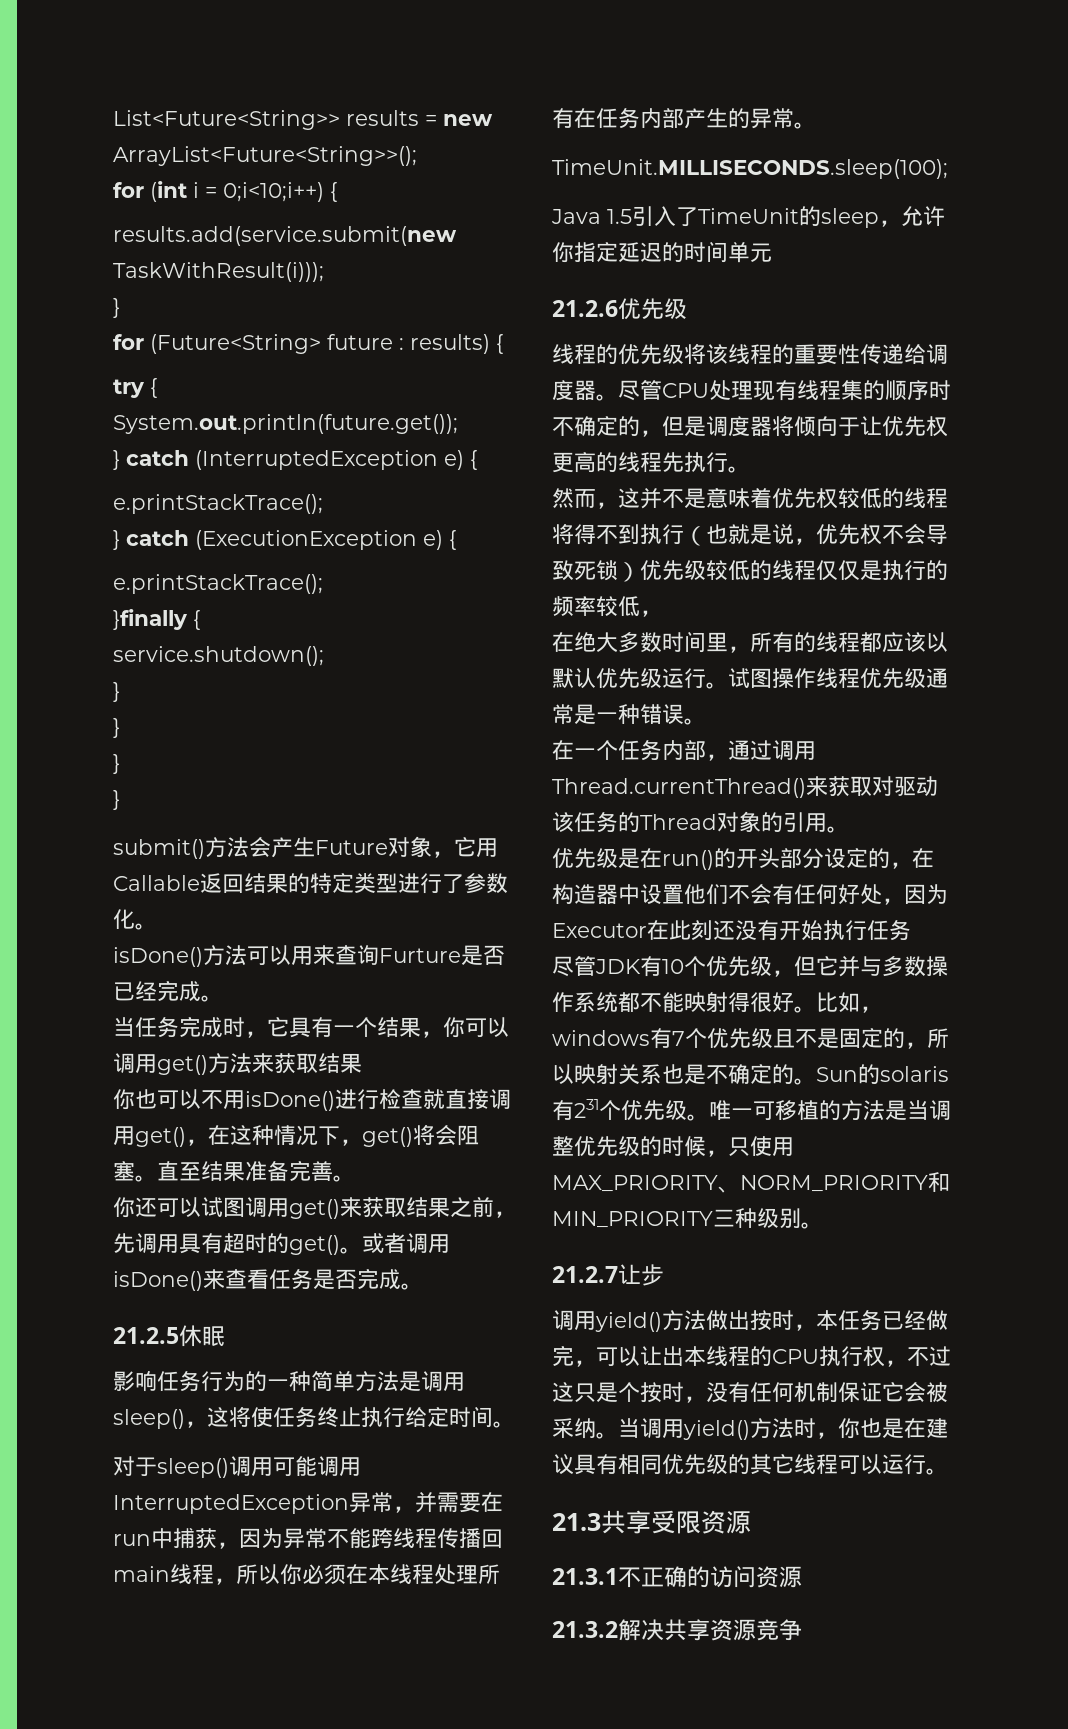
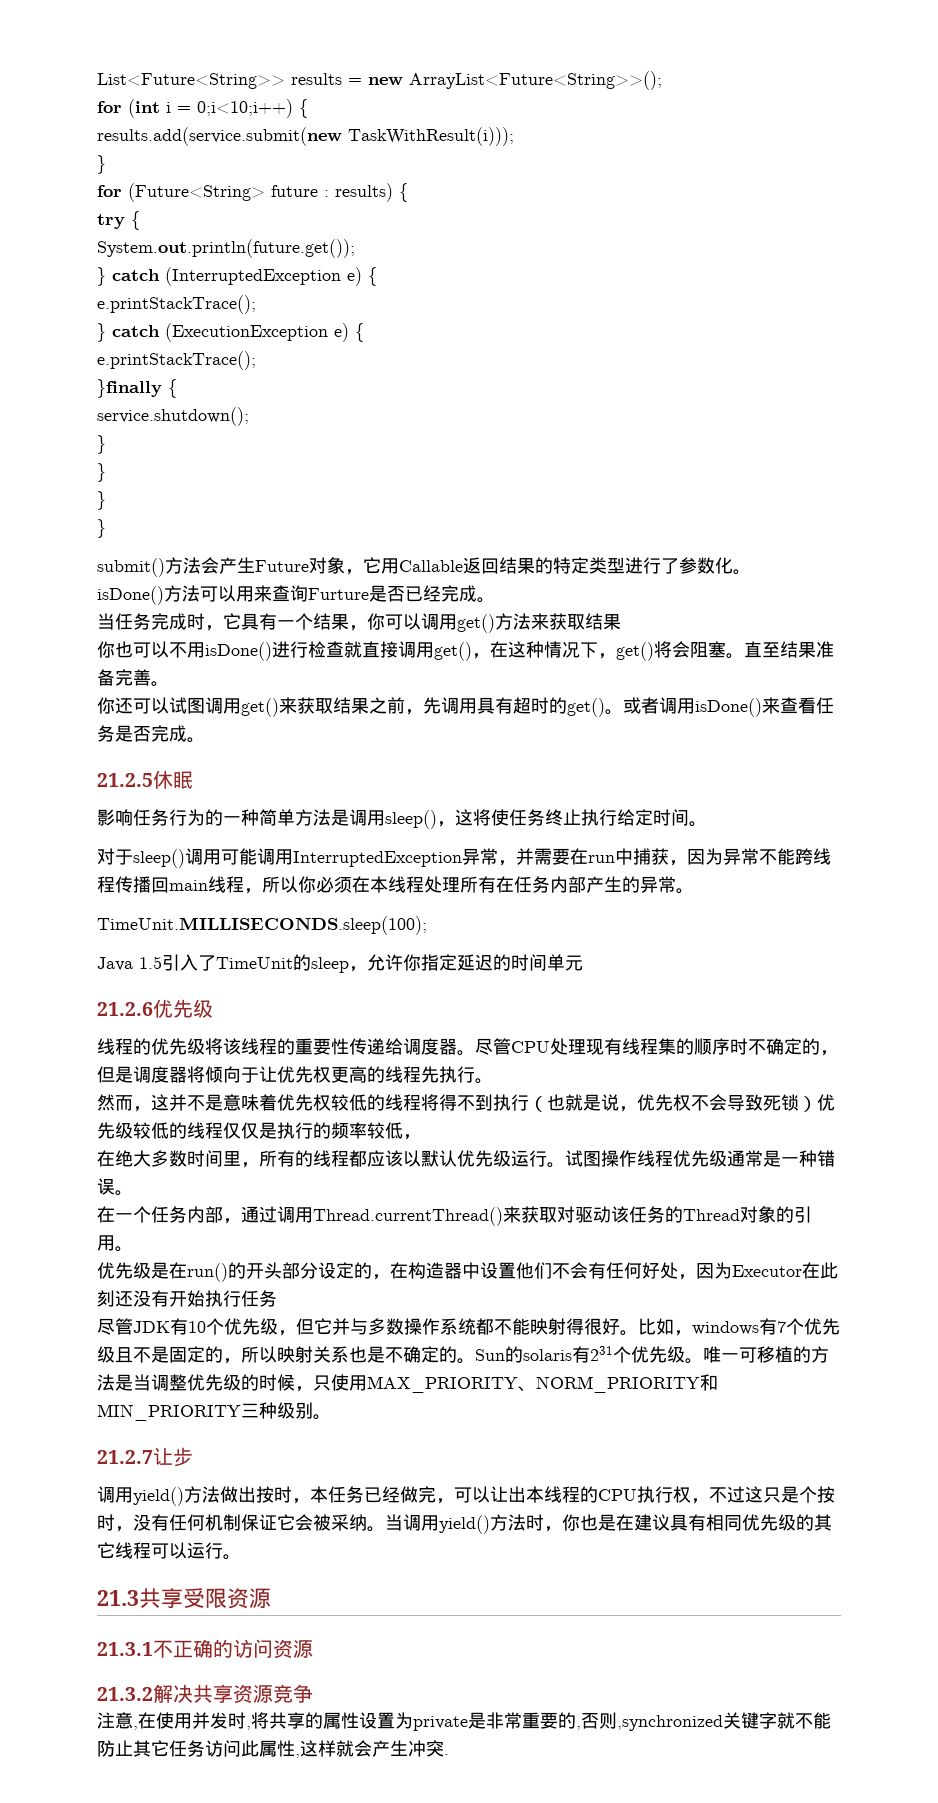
(802, 1630) none -> [97,1712,831,1731] [97,1740,449,1758] // 注意,在使用并发时,将共享的属性设置为private是非常重要的,否则,synchronized关键字就不能防止其它任务访问此属性,这样就会产生冲突.

